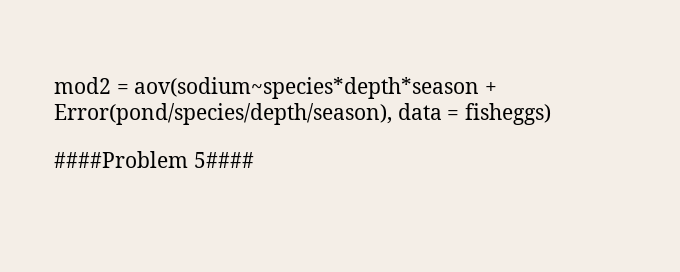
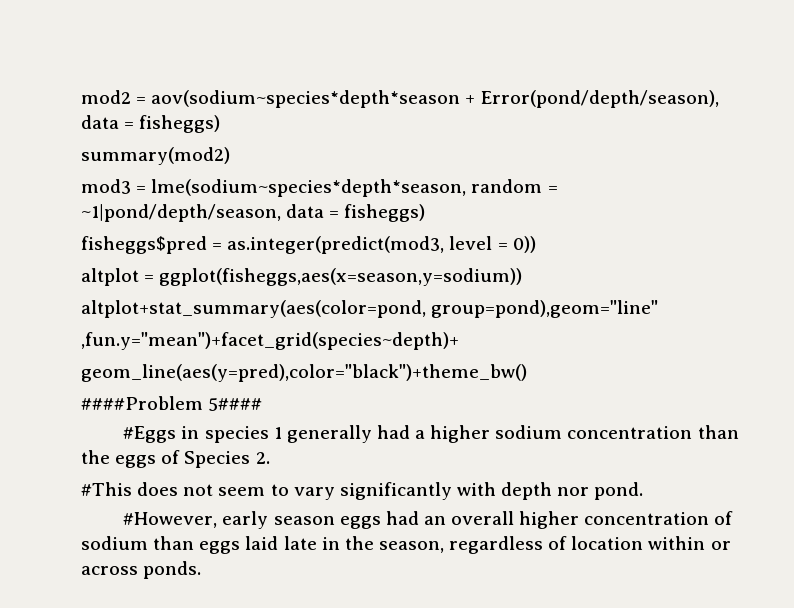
[54,103,552,125] [54,151,254,168] Error(pond/species/depth/season), data = fisheggs) // ####Problem 5#### -> [480,90,719,108] [81,115,221,133] [81,147,230,165] [81,179,558,197] [81,204,426,222] [81,236,536,254] [81,268,523,286] [81,300,659,318] [81,332,459,350] [81,364,527,382] [81,396,263,411] [123,425,739,443] [81,450,270,468] [81,482,644,500] [123,511,734,529] [81,536,731,554] [81,561,202,579] Error(pond/depth/season), data = fisheggs) // summary(mod2) // mod3 = lme(sodium~species*depth*season, random = ~1|pond/depth/season, data = fisheggs) // fisheggs$pred = as.integer(predict(mod3, level = 0)) // altplot = ggplot(fisheggs,aes(x=season,y=sodium)) // altplot+stat_summary(aes(color=pond, group=pond),geom="line" // ,fun.y="mean")+facet_grid(species~depth)+ // geom_line(aes(y=pred),color="black")+theme_bw() // ####Problem 5#### // #Eggs in species 1 generally had a higher sodium concentration than the eggs of Species 2. // #This does not seem to vary significantly with depth nor pond. // #However, early season eggs had an overall higher concentration of sodium than eggs laid late in the season, regardless of location within or across ponds.

